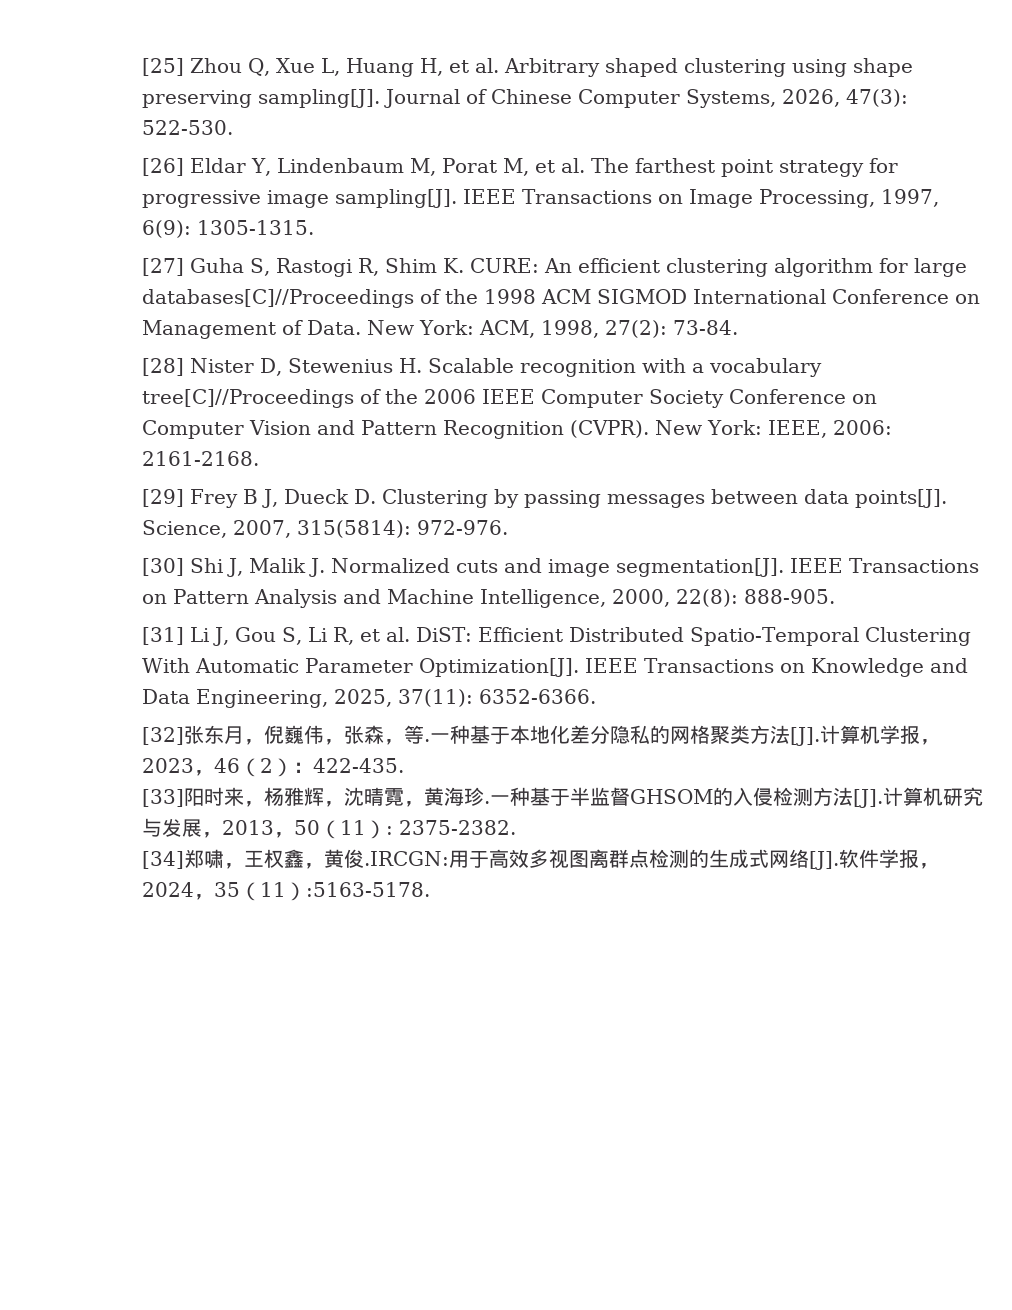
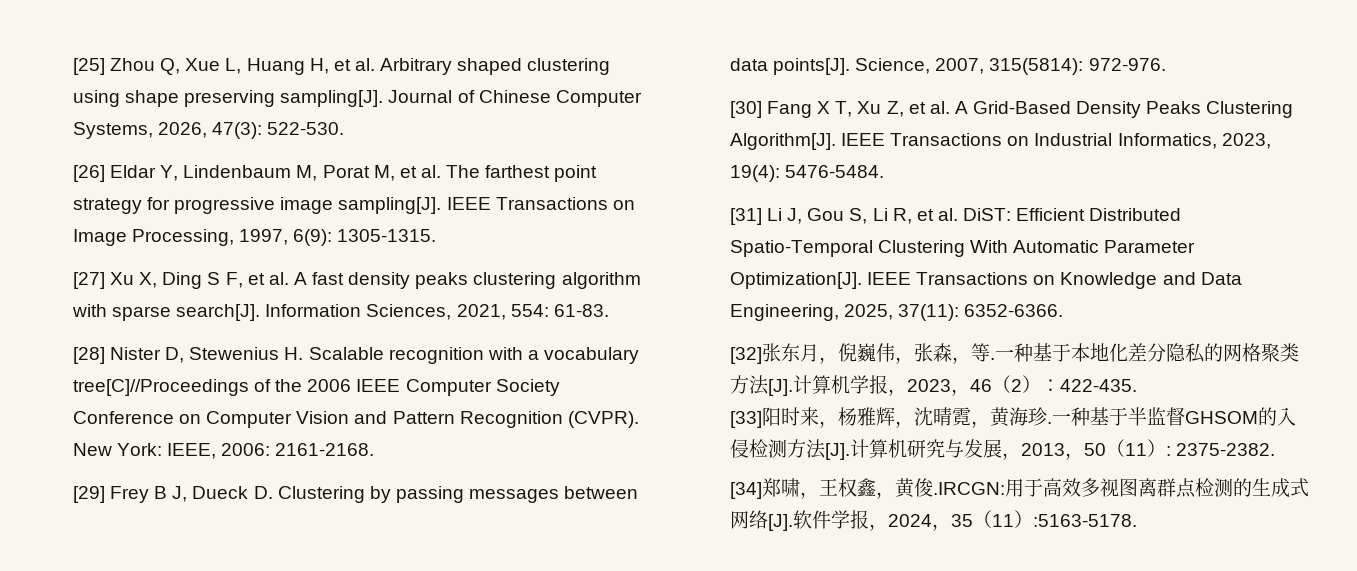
[189,258,967,277] [141,289,980,308] [141,320,738,339] Guha S, Rastogi R, Shim K. CURE: An efficient clustering algorithm for large databases[C]//Proceedings of the 1998 ACM SIGMOD International Conference on Management of Data. New York: ACM, 1998, 27(2): 73-84. -> [110,272,641,289] [71,304,609,321] Xu X, Ding S F, et al. A fast density peaks clustering algorithm with sparse search[J]. Information Sciences, 2021, 554: 61-83.
[189,558,979,577] [141,589,835,608] Shi J, Malik J. Normalized cuts and image segmentation[J]. IEEE Transactions on Pattern Analysis and Machine Intelligence, 2000, 22(8): 888-905. -> [767,101,1294,118] [729,133,1271,150] [729,165,885,182] Fang X T, Xu Z, et al. A Grid-Based Density Peaks Clustering Algorithm[J]. IEEE Transactions on Industrial Informatics, 2023, 19(4): 5476-5484.

